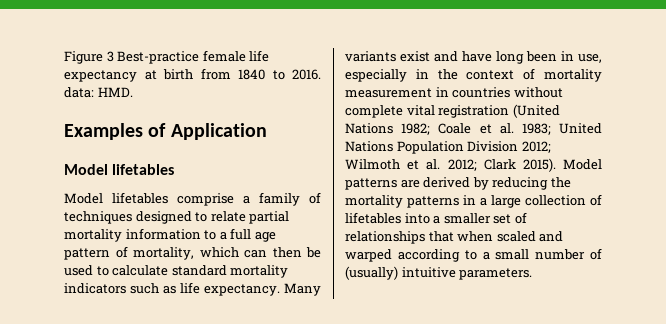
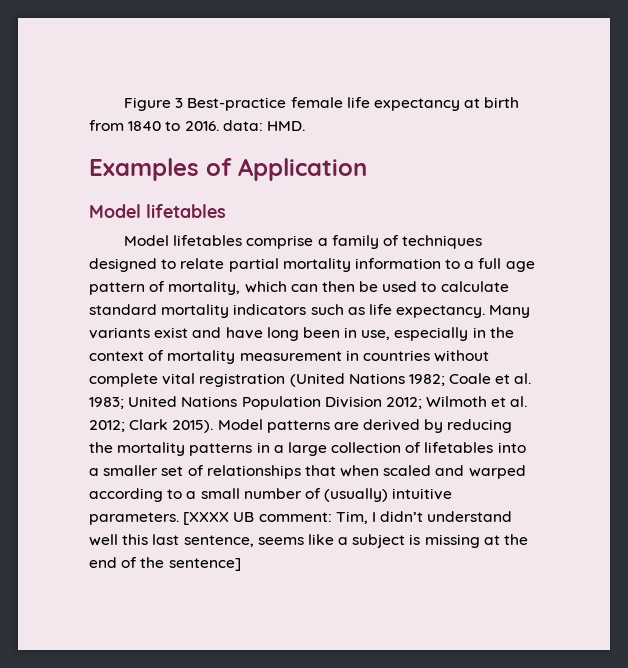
(533, 274) none -> [183,511,513,525] [89,534,529,548] [89,557,241,571] [XXXX UB comment: Tim, I didn’t understand well this last sentence, seems like a subject is missing at the end of the sentence]

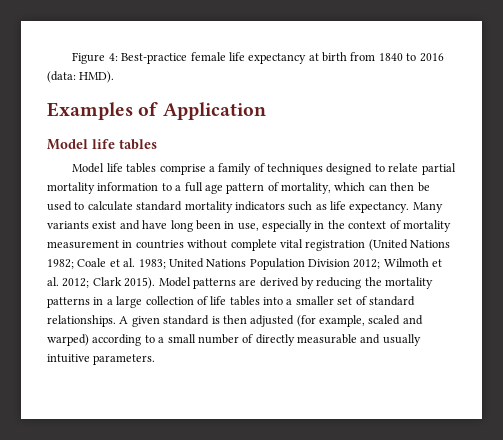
[175,98,184,108] 3 -> [108,53,118,61] 4:
[184,120,305,131] 2016. data: HMD. -> [419,53,444,62] [47,71,115,83] 2016 (data: HMD).
[146,204,226,218] [124,235,243,246] lifetables // Model lifetables -> [92,139,157,150] [72,163,157,173] life tables // Model life tables
[424,442,494,453] lifetables -> [210,296,260,306] life tables
[206,465,380,479] relationships that when -> [368,296,415,306] [47,315,365,327] standard relationships. A given standard is then adjusted (for example,
[468,465,526,479] warped -> [47,334,89,346] warped)
[324,488,453,502] [89,511,513,525] [89,534,529,548] [89,557,241,571] (usually) intuitive parameters. [XXXX UB comment: Tim, I didn’t understand well this last sentence, seems like a subject is missing at the end of the sentence] -> [255,334,421,346] [47,354,156,365] directly measurable and usually intuitive parameters.

